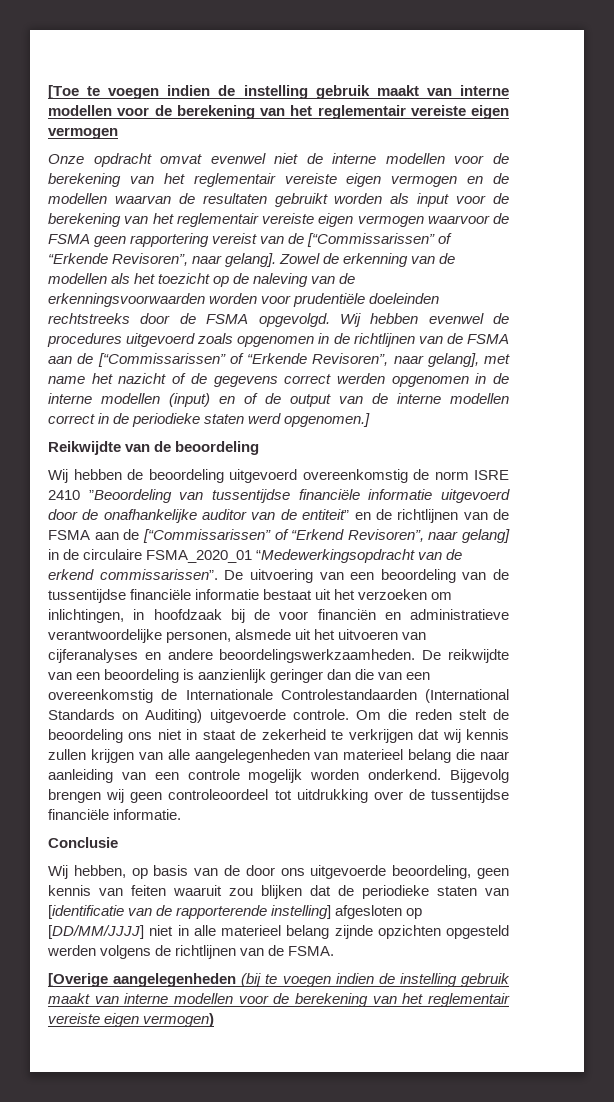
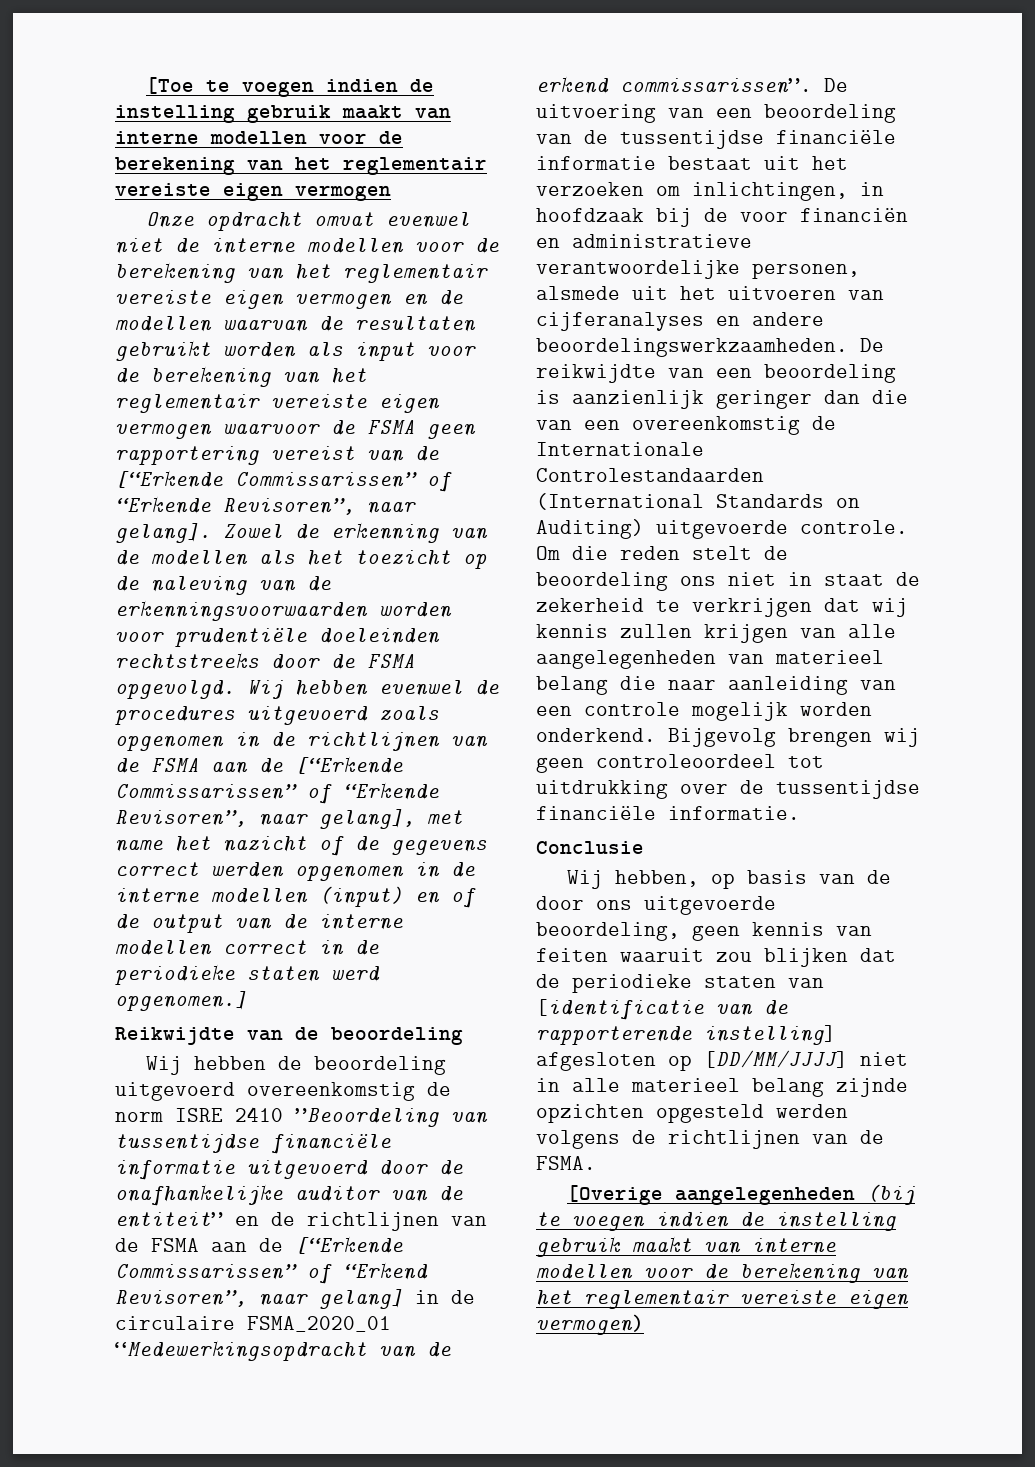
[307,233,436,247] [“Commissarissen” -> [115,470,417,488] [“Erkende Commissarissen”
[97,353,226,367] [“Commissarissen” -> [295,756,403,774] [115,784,297,800] [“Erkende Commissarissen”
[142,529,271,543] [“Commissarissen” -> [295,1236,403,1254] [115,1264,297,1280] [“Erkende Commissarissen”

